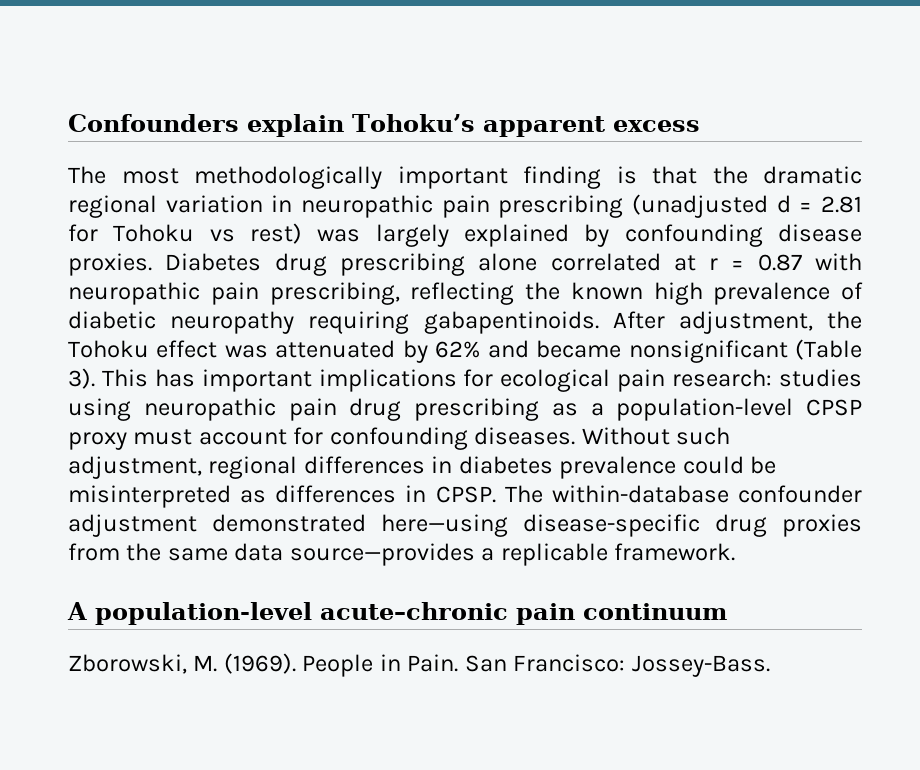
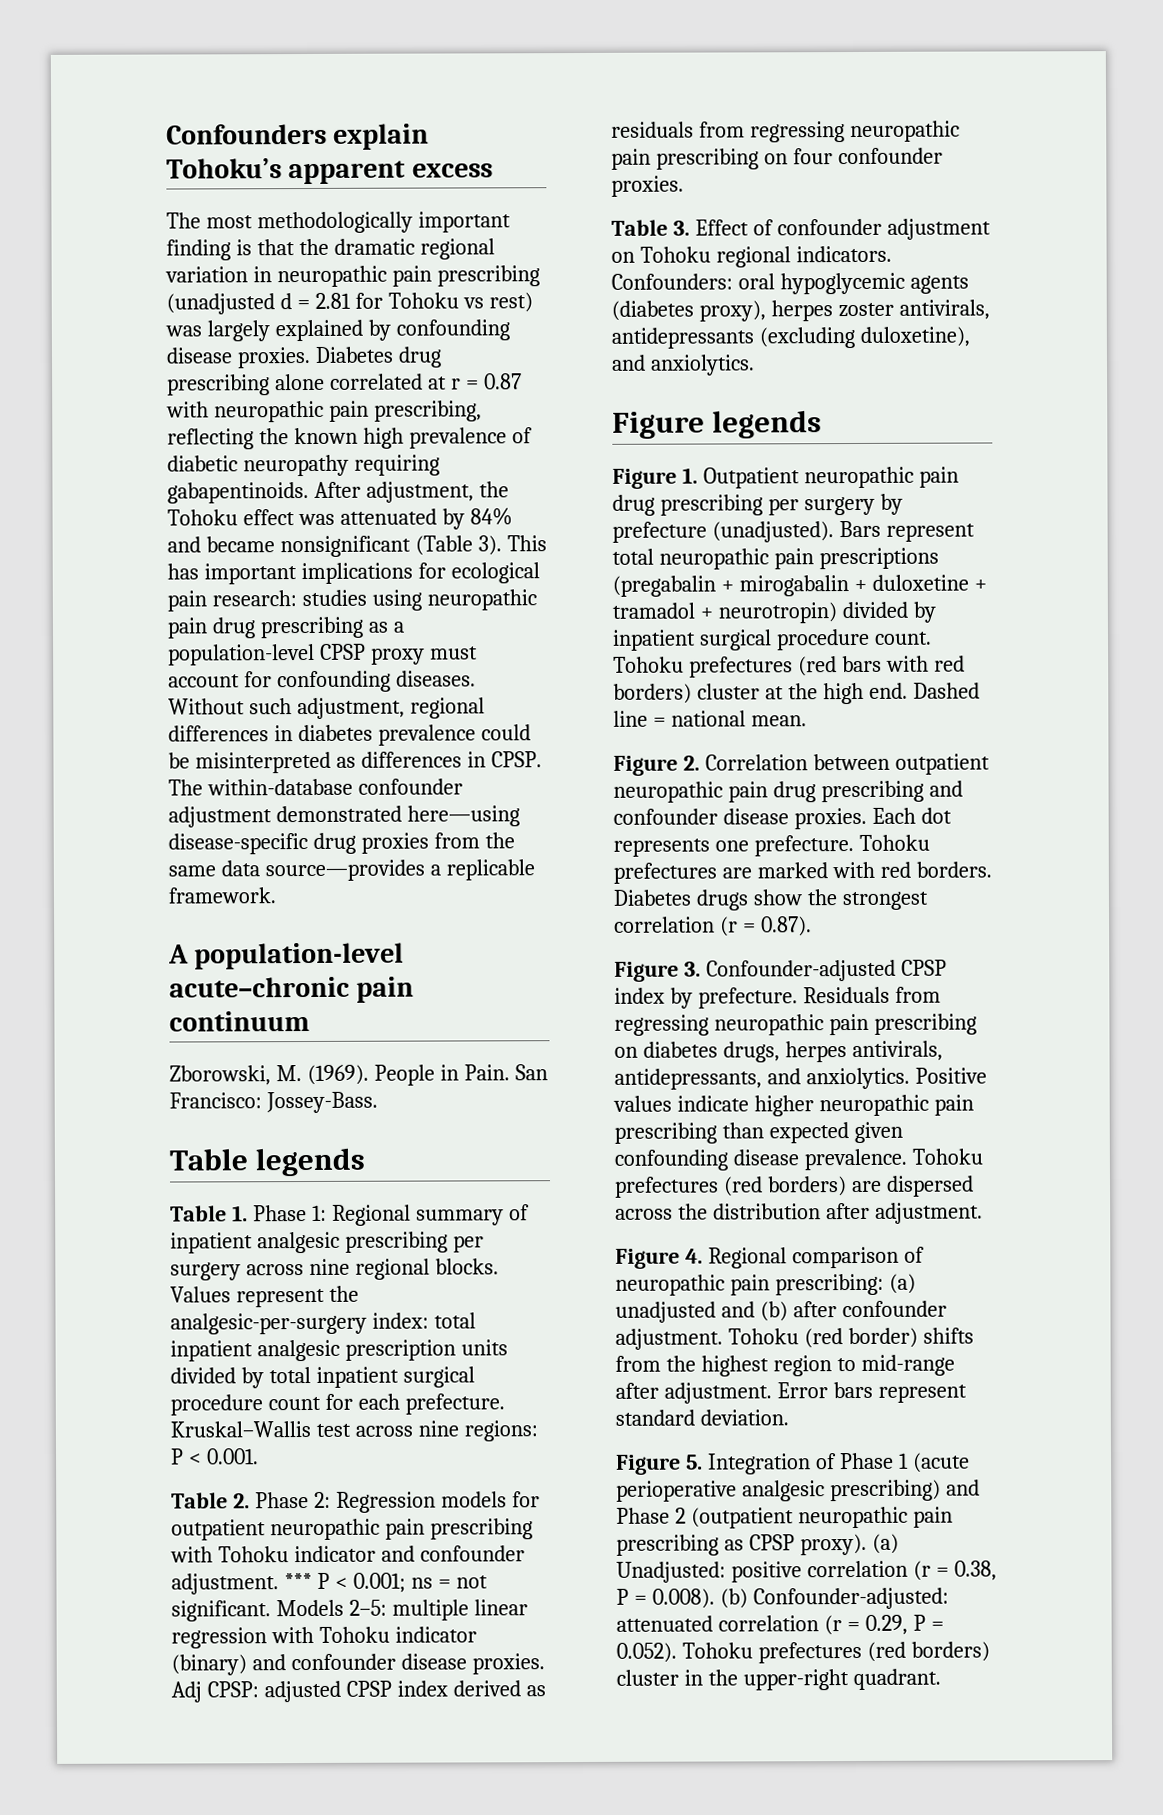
[435,341,481,358] 62% -> [469,507,513,526] 84%
(770, 666) none -> [169,1147,366,1177] [170,1204,530,1226] [170,1231,484,1254] [170,1258,499,1281] [170,1285,359,1308] [170,1312,476,1335] [170,1339,508,1362] [170,1366,475,1389] [170,1393,505,1416] [170,1420,538,1442] [170,1448,259,1465] [171,1491,540,1513] [171,1518,533,1541] [170,1545,525,1563] [171,1572,488,1595] [171,1599,528,1622] [171,1626,477,1649] [171,1653,545,1676] [171,1680,546,1703] [611,120,960,143] [611,147,943,170] [611,175,684,197] [611,218,991,240] [611,245,892,268] [611,272,969,295] [611,299,990,322] [611,326,970,349] [611,354,755,376] [612,410,823,439] [612,466,959,489] [612,493,903,516] [612,520,975,543] [612,547,939,570] [612,574,987,597] [612,601,936,624] [612,628,932,651] [613,655,965,678] [613,682,980,705] [613,710,807,727] [613,753,990,776] [613,780,963,803] [613,807,952,830] [613,834,930,857] [613,861,992,884] [613,889,929,911] [614,916,812,937] [614,959,947,982] [614,986,941,1009] [614,1013,977,1036] [614,1040,943,1063] [614,1067,987,1090] [613,1094,974,1117] [614,1121,903,1144] [614,1148,983,1171] [614,1175,974,1198] [615,1202,983,1224] [615,1246,925,1269] [615,1273,916,1296] [615,1300,947,1323] [615,1327,974,1350] [615,1354,955,1377] [615,1381,967,1404] [615,1409,789,1426] [616,1452,970,1475] [616,1479,980,1502] [616,1506,953,1529] [616,1533,899,1556] [616,1560,997,1583] [616,1587,949,1610] [616,1614,944,1636] [616,1641,990,1664] [616,1668,941,1691] // Table legends // Table 1. Phase 1: Regional summary of inpatient analgesic prescribing per surgery across nine regional blocks. Values represent the analgesic-per-surgery index: total inpatient analgesic prescription units divided by total inpatient surgical procedure count for each prefecture. Kruskal–Wallis test across nine regions: P < 0.001. // Table 2. Phase 2: Regression models for outpatient neuropathic pain prescribing with Tohoku indicator and confounder adjustment. *** P < 0.001; ns = not significant. Models 2–5: multiple linear regression with Tohoku indicator (binary) and confounder disease proxies. Adj CPSP: adjusted CPSP index derived as residuals from regressing neuropathic pain prescribing on four confounder proxies. // Table 3. Effect of confounder adjustment on Tohoku regional indicators. Confounders: oral hypoglycemic agents (diabetes proxy), herpes zoster antivirals, antidepressants (excluding duloxetine), and anxiolytics. // Figure legends // Figure 1. Outpatient neuropathic pain drug prescribing per surgery by prefecture (unadjusted). Bars represent total neuropathic pain prescriptions (pregabalin + mirogabalin + duloxetine + tramadol + neurotropin) divided by inpatient surgical procedure count. Tohoku prefectures (red bars with red borders) cluster at the high end. Dashed line = national mean. // Figure 2. Correlation between outpatient neuropathic pain drug prescribing and confounder disease proxies. Each dot represents one prefecture. Tohoku prefectures are marked with red borders. Diabetes drugs show the strongest correlation (r = 0.87). // Figure 3. Confounder-adjusted CPSP index by prefecture. Residuals from regressing neuropathic pain prescribing on diabetes drugs, herpes antivirals, antidepressants, and anxiolytics. Positive values indicate higher neuropathic pain prescribing than expected given confounding disease prevalence. Tohoku prefectures (red borders) are dispersed across the distribution after adjustment. // Figure 4. Regional comparison of neuropathic pain prescribing: (a) unadjusted and (b) after confounder adjustment. Tohoku (red border) shifts from the highest region to mid-range after adjustment. Error bars represent standard deviation. // Figure 5. Integration of Phase 1 (acute perioperative analgesic prescribing) and Phase 2 (outpatient neuropathic pain prescribing as CPSP proxy). (a) Unadjusted: positive correlation (r = 0.38, P = 0.008). (b) Confounder-adjusted: attenuated correlation (r = 0.29, P = 0.052). Tohoku prefectures (red borders) cluster in the upper-right quadrant.

